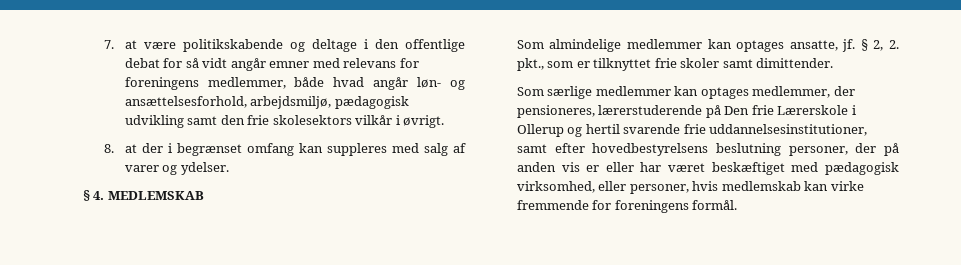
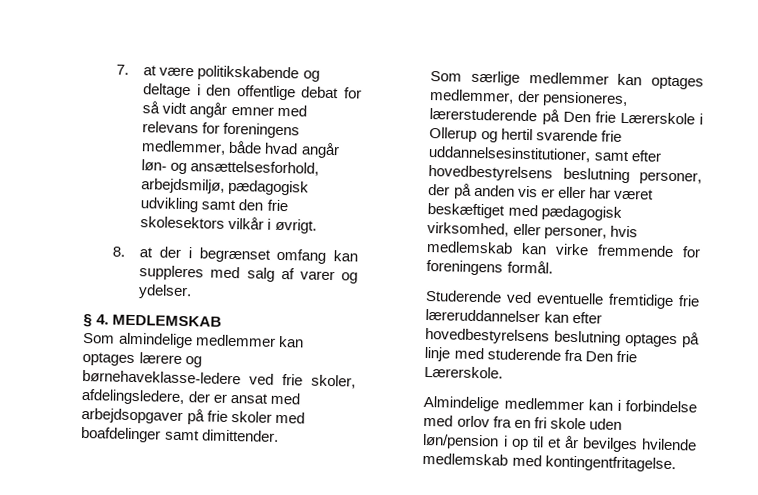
[789,39,899,52] [516,58,720,71] ansatte, jf. § 2, 2. pkt., som er tilknyttet frie skoler -> [138,352,202,368] [82,369,357,389] [81,388,301,406] [81,407,305,425] [80,426,162,443] lærere og børnehaveklasse-ledere ved frie skoler, afdelingsledere, der er ansat med arbejdsopgaver på frie skoler med boafdelinger
(738, 205) none -> [425,289,700,310] [425,308,602,324] [425,327,700,348] [424,346,637,363] [424,365,504,379] [423,395,697,413] [423,414,622,430] [422,433,697,453] [422,452,676,473] // Studerende ved eventuelle fremtidige frie læreruddannelser kan efter hovedbestyrelsens beslutning optages på linje med studerende fra Den frie Lærerskole. // Almindelige medlemmer kan i forbindelse med orlov fra en fri skole uden løn/pension i op til et år bevilges hvilende medlemskab med kontingentfritagelse.

